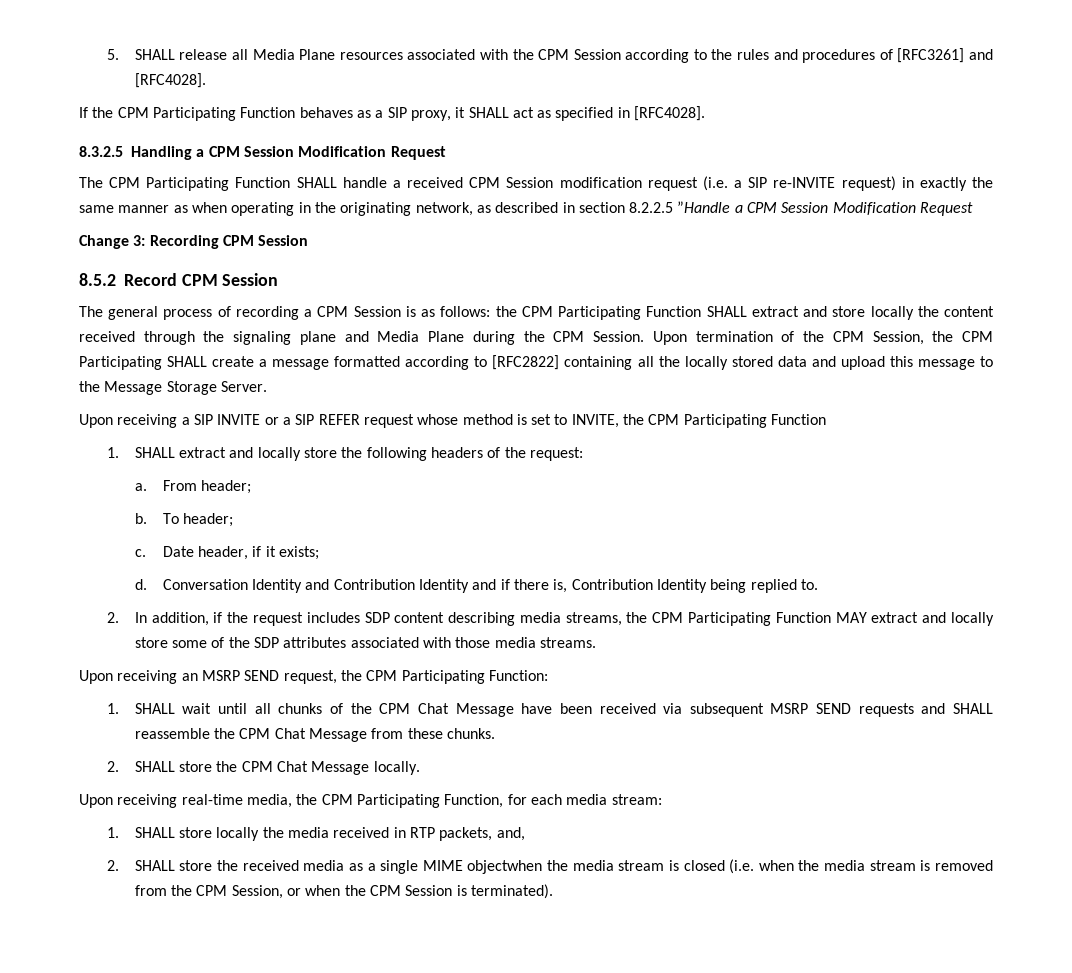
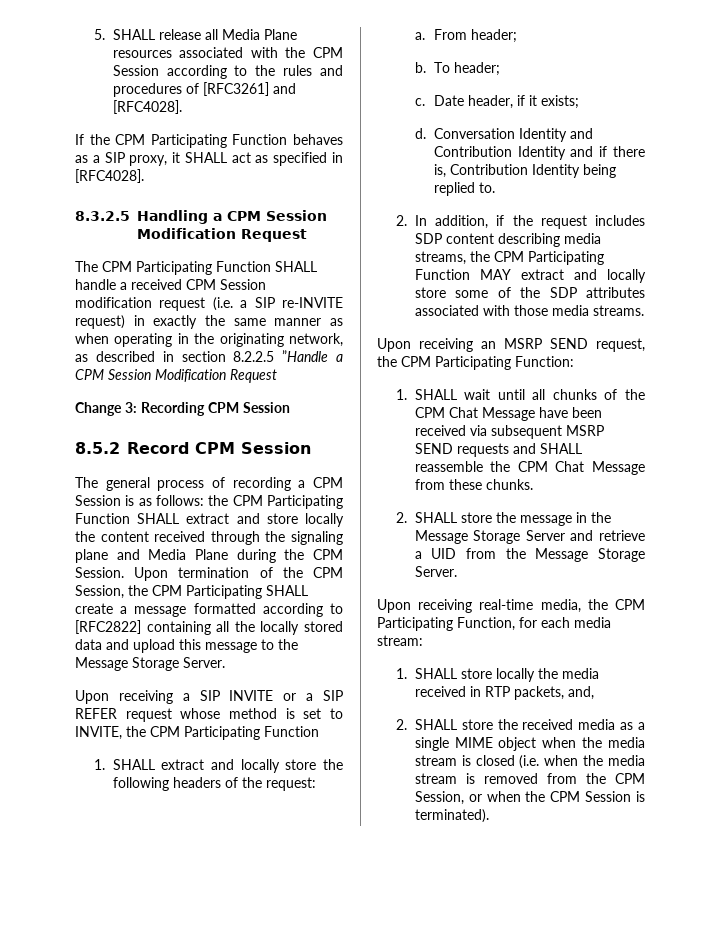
[241,761,420,775] CPM Chat Message locally. -> [519,512,611,526] [414,530,645,544] [414,548,645,562] [414,566,457,577] message in the Message Storage Server and retrieve a UID from the Message Storage Server.
[467,860,543,874] objectwhen -> [498,737,577,751] object when

